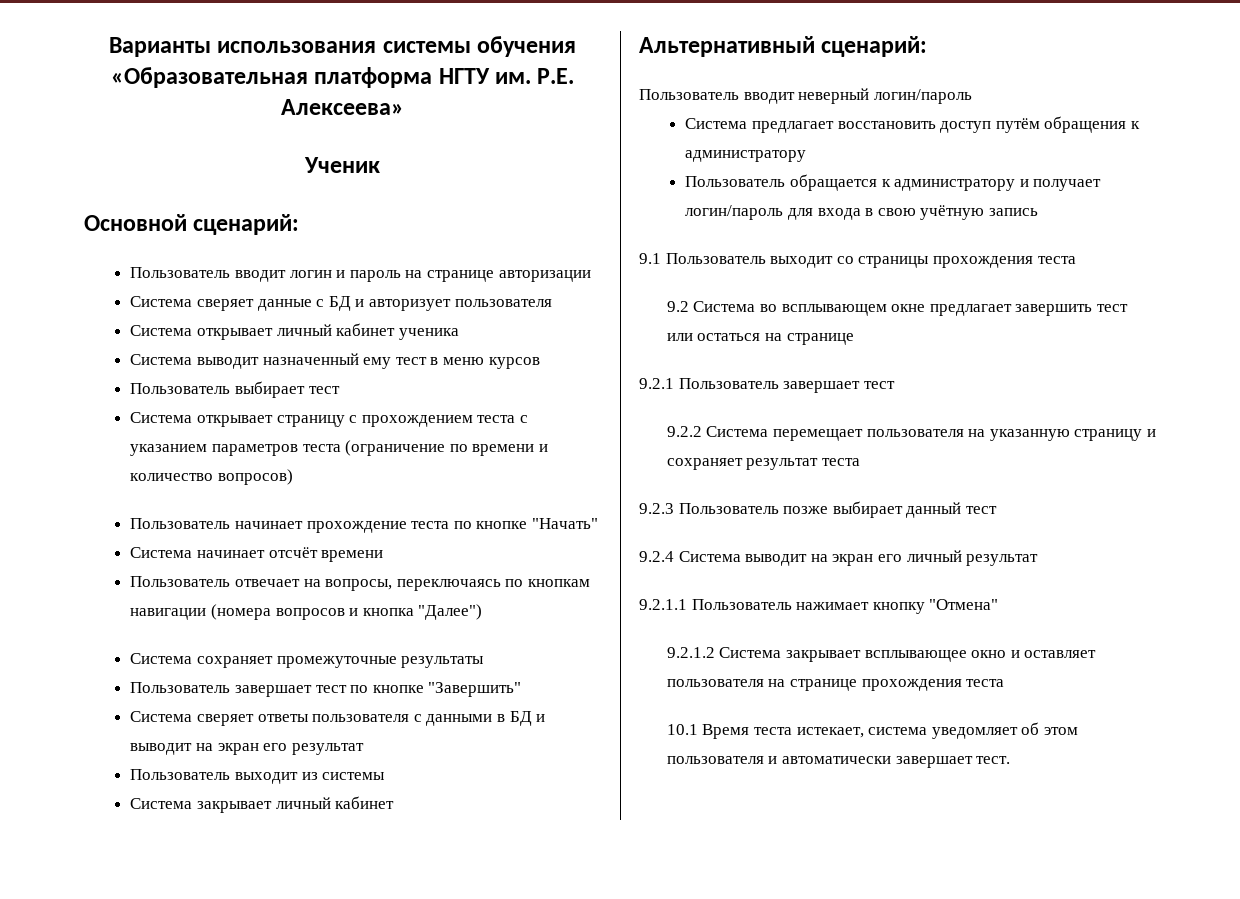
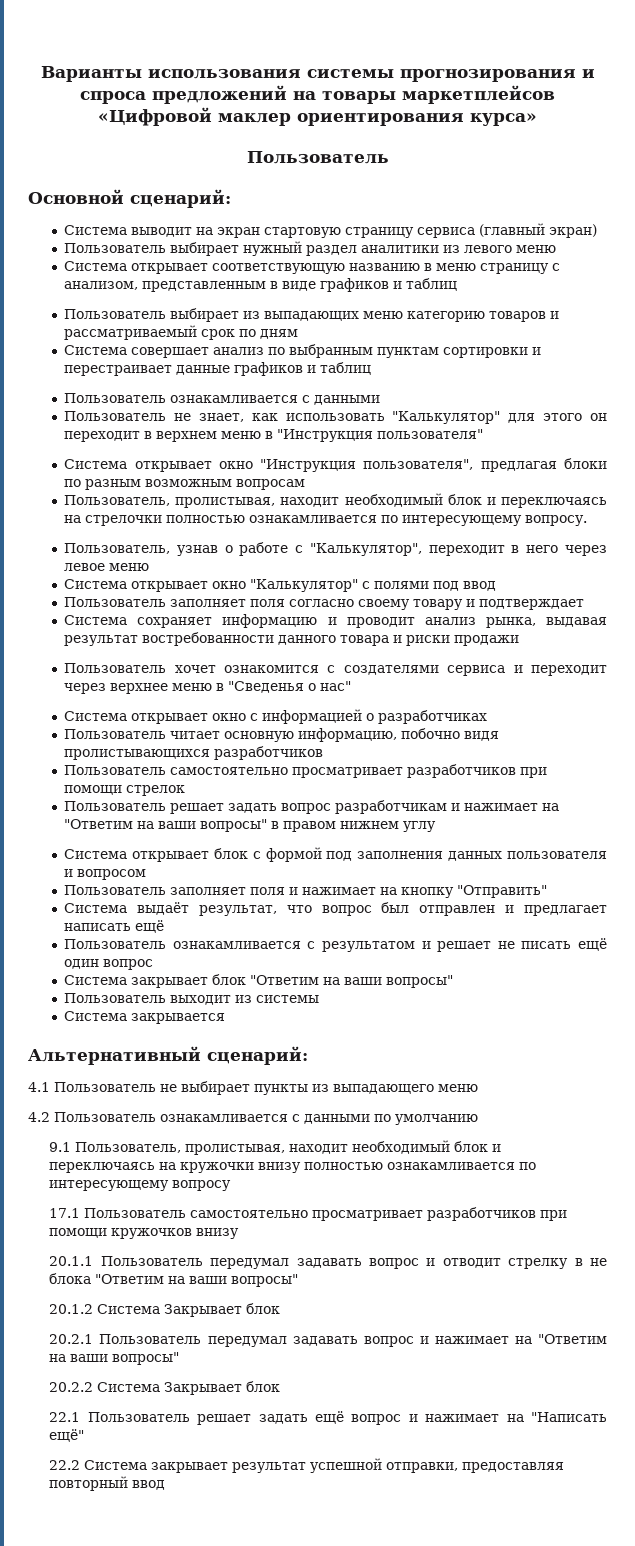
[477,36,577,57] [110,67,575,88] [281,99,404,115] [304,157,380,173] [84,214,300,235] [130,267,591,282] [130,296,552,311] [130,323,459,340] [130,353,540,369] [130,381,340,398] [130,412,529,427] [130,440,549,456] [130,469,294,485] [130,518,599,533] [130,547,384,562] [130,576,591,591] [130,604,483,620] [130,653,485,668] [130,682,522,697] [130,711,546,726] [130,743,364,755] обучения «Образовательная платформа НГТУ им. Р.Е. Алексеева» // Ученик // Основной сценарий: // Пользователь вводит логин и пароль на странице авторизации // Система сверяет данные с БД и авторизует пользователя // Система открывает личный кабинет ученика // Система выводит назначенный ему тест в меню курсов // Пользователь выбирает тест // Система открывает страницу с прохождением теста с указанием параметров теста (ограничение по времени и количество вопросов) // Пользователь начинает прохождение теста по кнопке "Начать" // Система начинает отсчёт времени // Пользователь отвечает на вопросы, переключаясь по кнопкам навигации (номера вопросов и кнопка "Далее") // Система сохраняет промежуточные результаты // Пользователь завершает тест по кнопке "Завершить" // Система сверяет ответы пользователя с данными в БД и выводит на экран его результат -> [399,68,595,82] [80,85,555,104] [98,107,537,126] [246,151,389,164] [28,189,231,208] [64,223,598,238] [64,241,557,256] [64,261,561,274] [64,278,458,292] [64,308,560,322] [64,325,299,340] [64,344,542,358] [64,362,372,376] [64,393,381,405] [64,411,607,424] [64,429,484,442] [64,458,607,472] [64,479,306,490] [64,493,607,508] [64,515,588,526] [64,542,608,556] [64,563,150,571] [64,579,497,592] [64,597,585,610] [64,614,608,628] [64,632,520,646] [64,663,608,676] [64,681,352,694] [64,709,488,724] [64,728,500,742] [64,746,324,760] [64,764,548,778] [64,785,186,796] [64,800,560,814] [64,819,437,832] [64,847,607,862] [64,869,147,880] [64,885,548,898] [64,902,607,916] [64,920,165,933] [64,938,607,952] [64,959,154,970] [64,974,454,988] прогнозирования и спроса предложений на товары маркетплейсов «Цифровой маклер ориентирования курса» // Пользователь // Основной сценарий: // Система выводит на экран стартовую страницу сервиса (главный экран) // Пользователь выбирает нужный раздел аналитики из левого меню // Система открывает соответствующую названию в меню страницу с анализом, представленным в виде графиков и таблиц // Пользователь выбирает из выпадающих меню категорию товаров и рассматриваемый срок по дням // Система совершает анализ по выбранным пунктам сортировки и перестраивает данные графиков и таблиц // Пользователь ознакамливается с данными // Пользователь не знает, как использовать "Калькулятор" для этого он переходит в верхнем меню в "Инструкция пользователя" // Система открывает окно "Инструкция пользователя", предлагая блоки по разным возможным вопросам // Пользователь, пролистывая, находит необходимый блок и переключаясь на стрелочки полностью ознакамливается по интересующему вопросу. // Пользователь, узнав о работе с "Калькулятор", переходит в него через левое меню // Система открывает окно "Калькулятор" с полями под ввод // Пользователь заполняет поля согласно своему товару и подтверждает // Система сохраняет информацию и проводит анализ рынка, выдавая результат востребованности данного товара и риски продажи // Пользователь хочет ознакомится с создателями сервиса и переходит через верхнее меню в "Сведенья о нас" // Система открывает окно с информацией о разработчиках // Пользователь читает основную информацию, побочно видя пролистывающихся разработчиков // Пользователь самостоятельно просматривает разработчиков при помощи стрелок // Пользователь решает задать вопрос разработчикам и нажимает на "Ответим на ваши вопросы" в правом нижнем углу // Система открывает блок с формой под заполнения данных пользователя и вопросом // Пользователь заполняет поля и нажимает на кнопку "Отправить" // Система выдаёт результат, что вопрос был отправлен и предлагает написать ещё // Пользователь ознакамливается с результатом и решает не писать ещё один вопрос // Система закрывает блок "Ответим на ваши вопросы"
[197,796,395,813] закрывает личный кабинет -> [131,1013,226,1024] закрывается
[639,88,972,104] [685,116,1141,133] [685,150,807,162] [685,174,1102,191] [685,205,1039,220] [639,253,1076,268] [666,301,1128,316] [666,333,854,345] [639,378,895,393] [666,426,1156,441] [666,458,860,470] [639,501,997,518] [639,550,1039,566] [639,599,999,614] [666,647,1097,662] [666,679,1005,691] [666,722,1078,739] [666,756,1011,768] Пользователь вводит неверный логин/пароль // Система предлагает восстановить доступ путём обращения к администратору // Пользователь обращается к администратору и получает логин/пароль для входа в свою учётную запись // 9.1 Пользователь выходит со страницы прохождения теста // 9.2 Система во всплывающем окне предлагает завершить тест или остаться на странице // 9.2.1 Пользователь завершает тест // 9.2.2 Система перемещает пользователя на указанную страницу и сохраняет результат теста // 9.2.3 Пользователь позже выбирает данный тест // 9.2.4 Система выводит на экран его личный результат // 9.2.1.1 Пользователь нажимает кнопку "Отмена" // 9.2.1.2 Система закрывает всплывающее окно и оставляет пользователя на странице прохождения теста // 10.1 Время теста истекает, система уведомляет об этом пользователя и автоматически завершает тест. -> [28,1081,478,1095] [28,1112,478,1125] [49,1140,502,1155] [49,1162,537,1173] [49,1180,232,1191] [49,1207,568,1221] [49,1228,240,1239] [49,1256,607,1269] [49,1273,299,1287] [49,1303,281,1317] [49,1334,607,1347] [49,1352,180,1365] [49,1381,281,1395] [49,1411,607,1425] [49,1429,85,1442] [49,1458,565,1473] [49,1476,166,1491] 4.1 Пользователь не выбирает пункты из выпадающего меню // 4.2 Пользователь ознакамливается с данными по умолчанию // 9.1 Пользователь, пролистывая, находит необходимый блок и переключаясь на кружочки внизу полностью ознакамливается по интересующему вопросу // 17.1 Пользователь самостоятельно просматривает разработчиков при помощи кружочков внизу // 20.1.1 Пользователь передумал задавать вопрос и отводит стрелку в не блока "Ответим на ваши вопросы" // 20.1.2 Система Закрывает блок // 20.2.1 Пользователь передумал задавать вопрос и нажимает на "Ответим на ваши вопросы" // 20.2.2 Система Закрывает блок // 22.1 Пользователь решает задать ещё вопрос и нажимает на "Написать ещё" // 22.2 Система закрывает результат успешной отправки, предоставляя повторный ввод

